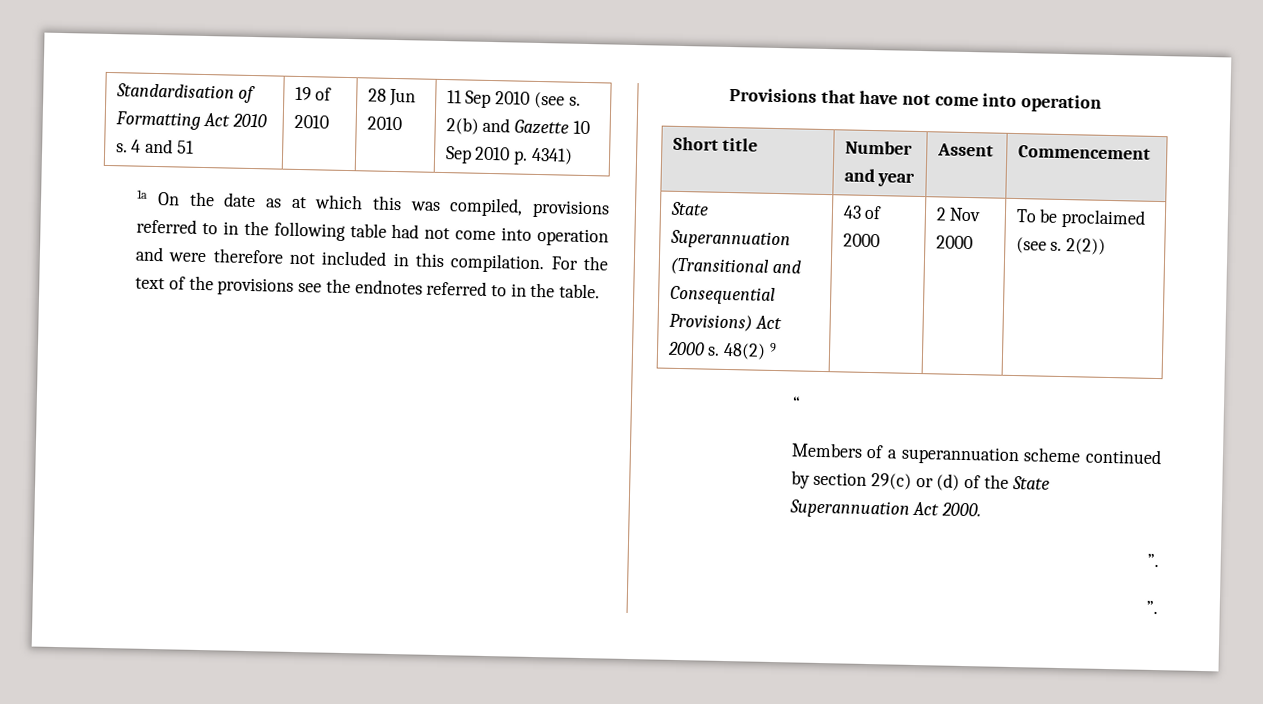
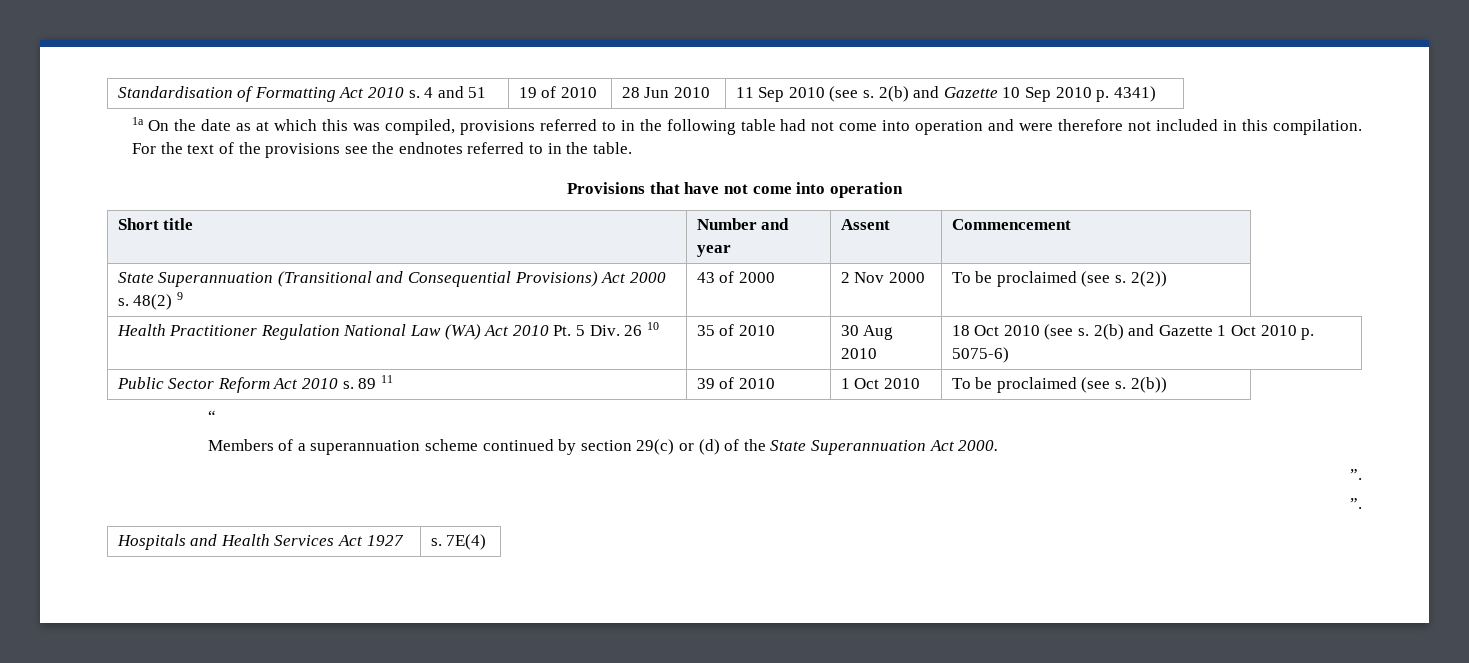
(1107, 246) none -> [116,322,659,340] [696,324,775,336] [840,325,894,340] [840,348,877,359] [951,324,1315,340] [951,347,1009,363] [116,375,393,393] [696,377,775,389] [840,378,920,389] [951,377,1167,393] // Health Practitioner Regulation National Law (WA) Act 2010 Pt. 5 Div. 26 10 | 35 of 2010 | 30 Aug 2010 | 18 Oct 2010 (see s. 2(b) and Gazette 1 Oct 2010 p. 5075-6) // Public Sector Reform Act 2010 s. 89 11 | 39 of 2010 | 1 Oct 2010 | To be proclaimed (see s. 2(b))
(1158, 607) none -> [116,534,404,550] [430,534,487,550] // Hospitals and Health Services Act 1927 | s. 7E(4)

